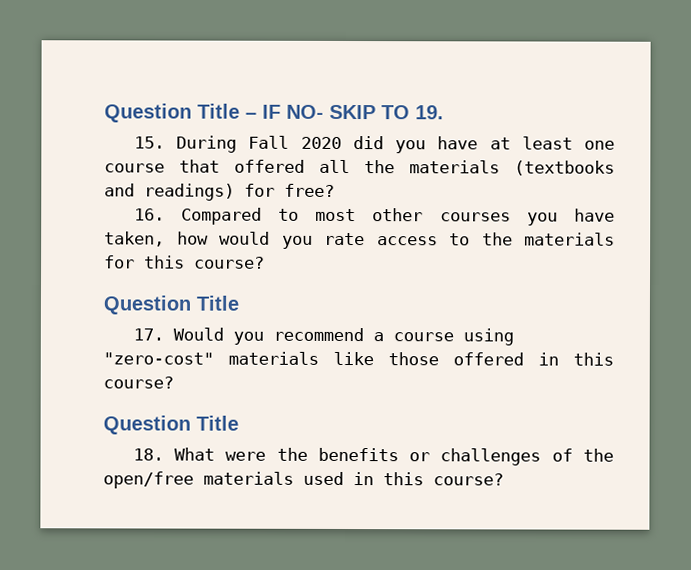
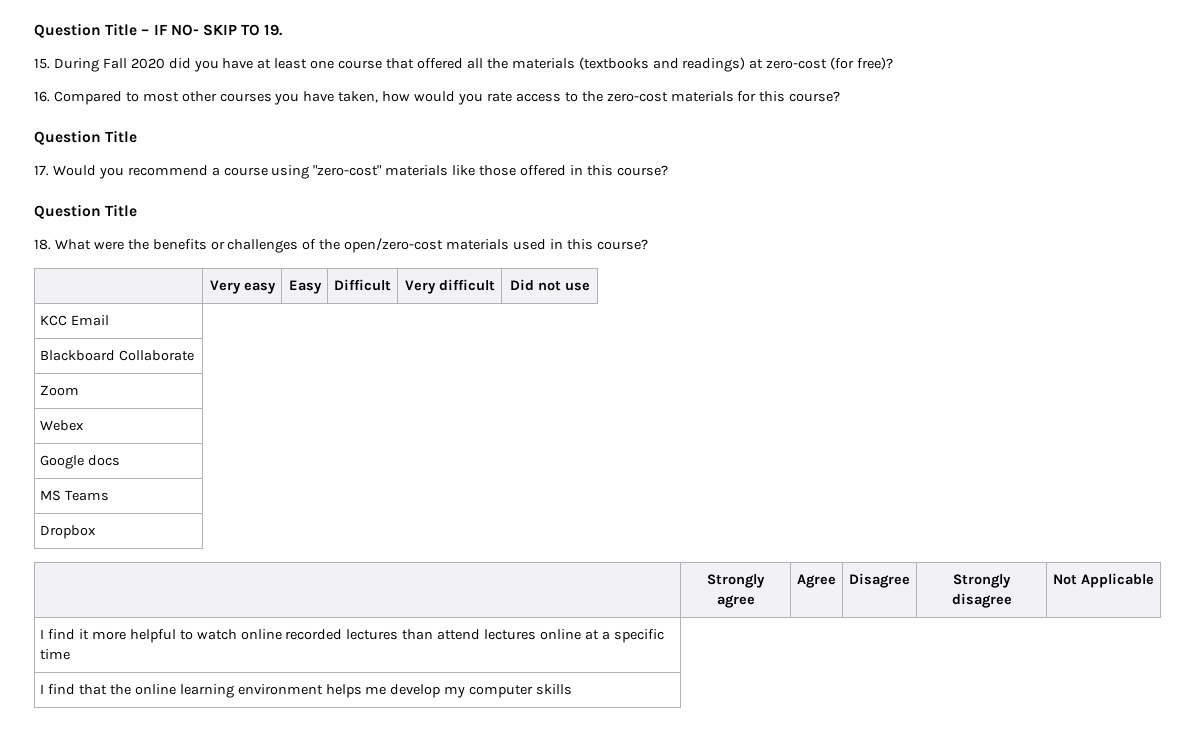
[244,183,335,197] for free? -> [749,57,894,70] at zero-cost (for free)?
(513, 239) none -> [606,92,668,102] zero-cost
[103,471,194,489] open/free -> [344,238,444,253] open/zero-cost
(504, 479) none -> [209,280,276,294] [288,280,322,294] [334,279,391,291] [404,279,495,294] [509,279,590,291] [40,315,110,326] [40,350,195,361] [40,385,80,396] [40,420,85,431] [40,455,121,469] [40,490,110,501] [40,525,97,539] [707,574,765,588] [716,595,755,608] [797,574,836,588] [849,573,910,588] [953,574,1011,588] [951,593,1012,608] [1053,573,1154,588] [40,629,664,643] [40,649,71,660] [40,684,573,698] // | Very easy | Easy | Difficult | Very difficult | Did not use // KCC Email // Blackboard Collaborate // Zoom // Webex // Google docs // MS Teams // Dropbox // | Strongly agree | Agree | Disagree | Strongly disagree | Not Applicable // I find it more helpful to watch online recorded lectures than attend lectures online at a specific time // I find that the online learning environment helps me develop my computer skills

